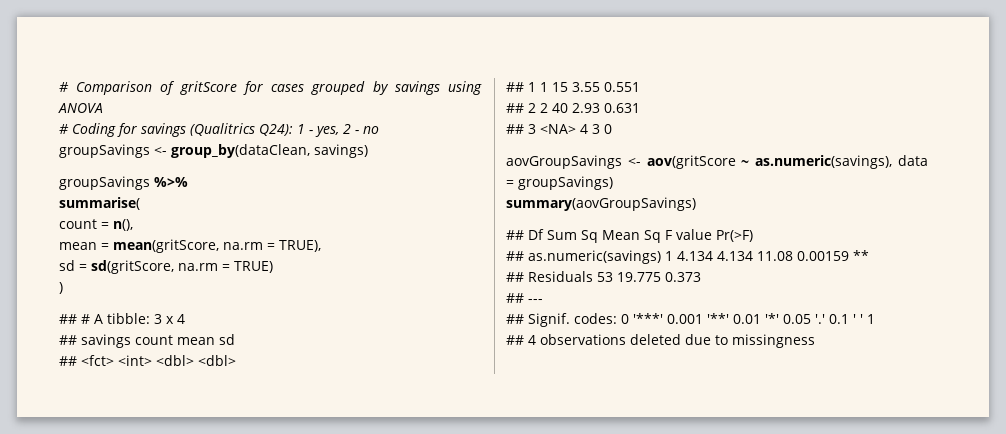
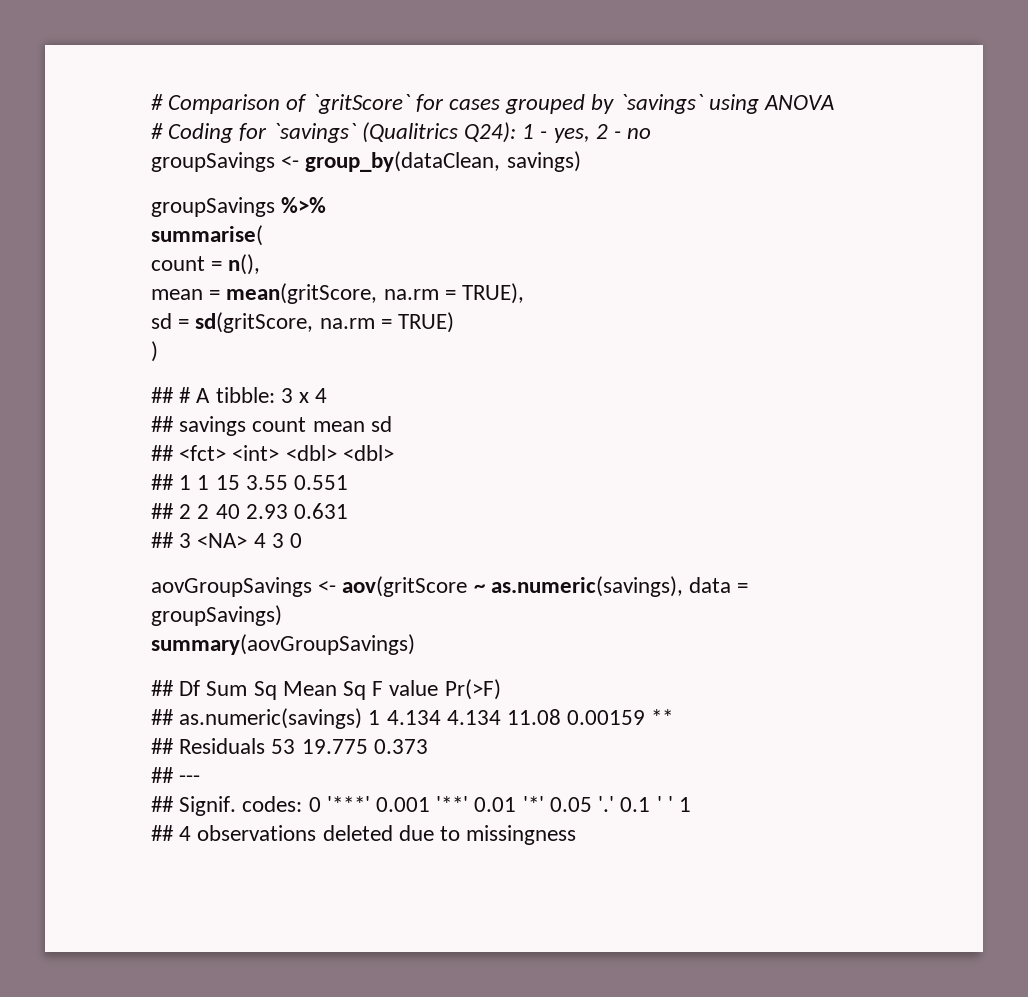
[179,81,237,95] gritScore -> [311,94,411,114] `gritScore`
[394,81,440,95] savings -> [619,94,704,114] `savings`
[141,123,186,137] savings -> [272,123,357,143] `savings`

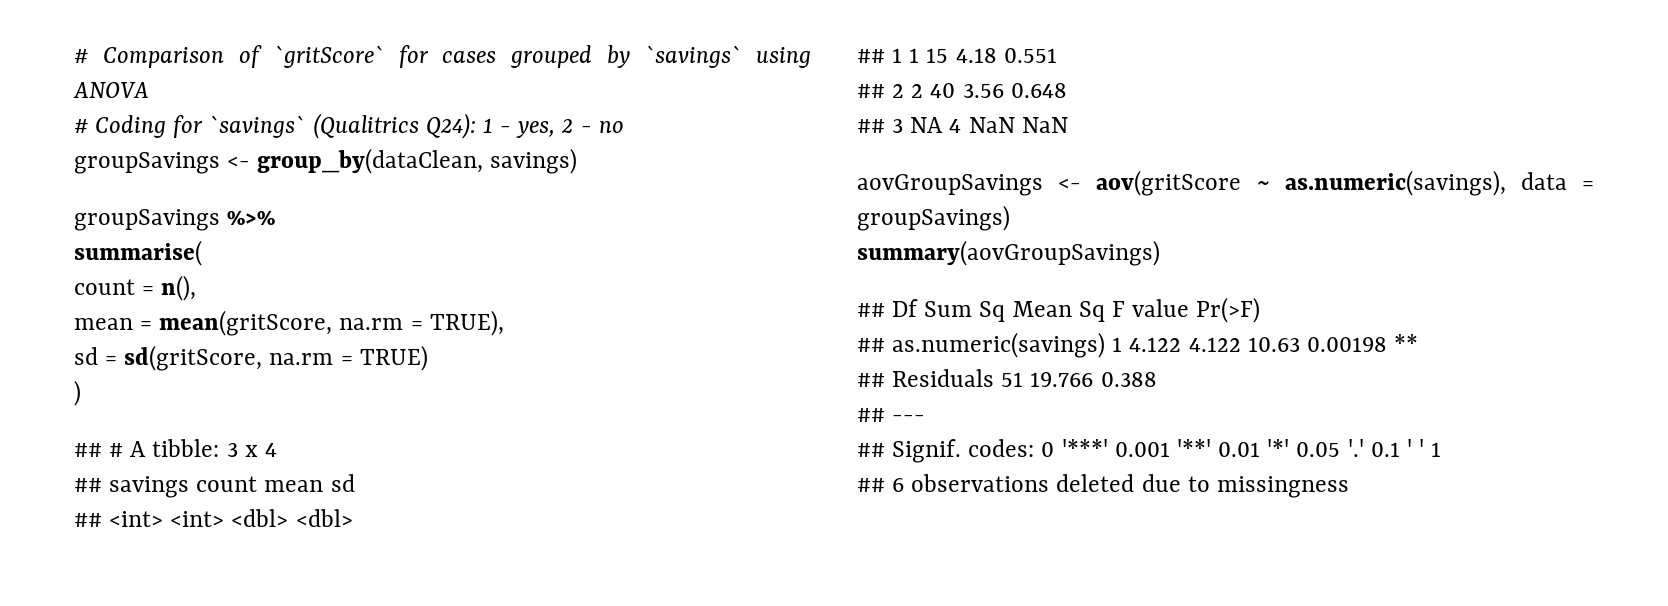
[179,445,227,461] <fct> -> [109,511,164,527] <int>
[245,475,288,490] 3.55 -> [955,48,997,63] 4.18
[245,503,349,519] 2.93 0.631 -> [962,83,1067,98] 3.56 0.648
[197,533,303,548] <NA> 4 3 0 -> [910,117,1068,133] NA 4 NaN NaN
[386,709,646,725] 4.134 4.134 11.08 0.00159 -> [1129,337,1387,352] 4.122 4.122 10.63 0.00198
[271,739,428,754] 53 19.775 0.373 -> [1001,372,1157,387] 51 19.766 0.388
[179,826,192,841] 4 -> [892,478,905,492] 6

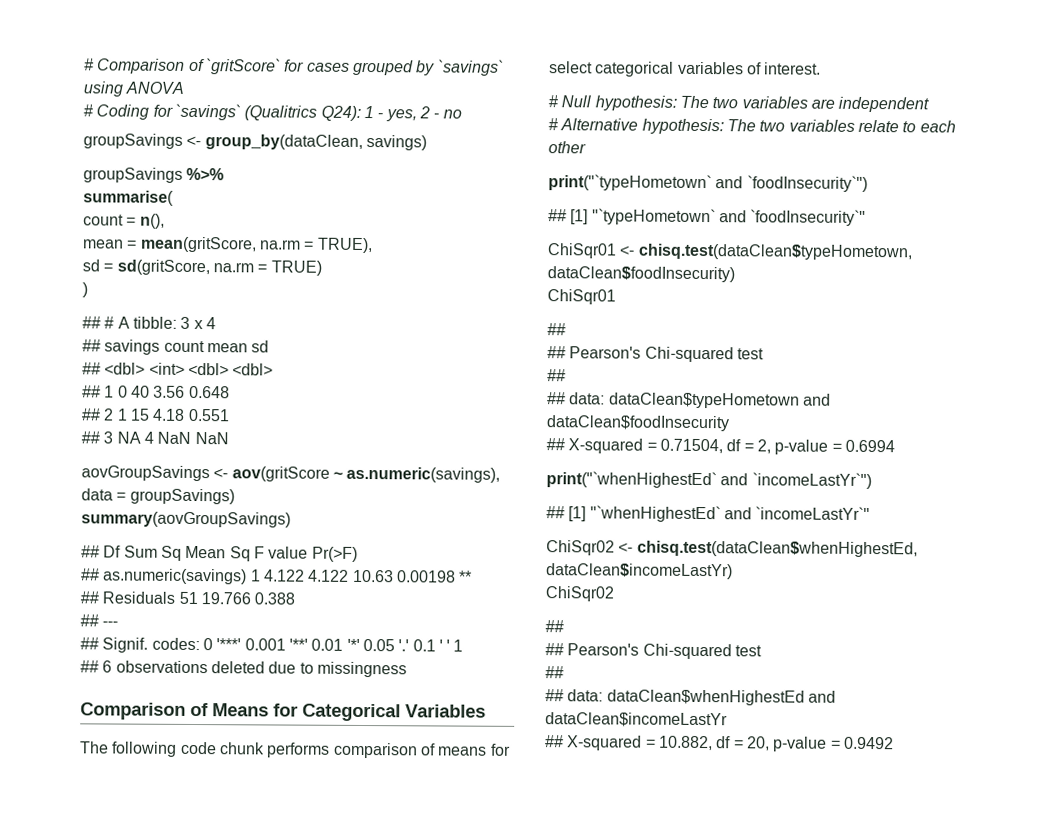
[109,511,164,527] <int> -> [104,362,146,375] <dbl>
[909,48,1057,63] [857,83,1067,98] 1 15 4.18 0.551 // ## 2 2 40 3.56 0.648 -> [117,385,230,399] [81,408,230,422] 0 40 3.56 0.648 // ## 2 1 15 4.18 0.551
(1349, 487) none -> [80,702,486,722] [79,741,511,759] [549,61,822,77] [548,95,930,113] [548,118,956,135] [548,141,586,154] [548,174,868,192] [548,208,867,226] [547,243,913,261] [547,266,735,283] [547,289,616,305] [547,323,566,336] [547,346,764,363] [547,369,566,382] [547,392,831,409] [546,415,730,432] [546,438,895,455] [546,471,872,490] [546,505,871,523] [546,540,918,558] [546,563,733,580] [545,586,614,602] [545,620,564,633] [545,643,762,660] [545,666,564,679] [545,689,836,706] [545,712,728,728] [545,735,894,752] // Comparison of Means for Categorical Variables // The following code chunk performs comparison of means for select categorical variables of interest. // # Null hypothesis: The two variables are independent // # Alternative hypothesis: The two variables relate to each other // print("`typeHometown` and `foodInsecurity`") // ## [1] "`typeHometown` and `foodInsecurity`" // ChiSqr01 <- chisq.test(dataClean$typeHometown, dataClean$foodInsecurity) // ChiSqr01 // ## // ## Pearson's Chi-squared test // ## // ## data: dataClean$typeHometown and dataClean$foodInsecurity // ## X-squared = 0.71504, df = 2, p-value = 0.6994 // print("`whenHighestEd` and `incomeLastYr`") // ## [1] "`whenHighestEd` and `incomeLastYr`" // ChiSqr02 <- chisq.test(dataClean$whenHighestEd, dataClean$incomeLastYr) // ChiSqr02 // ## // ## Pearson's Chi-squared test // ## // ## data: dataClean$whenHighestEd and dataClean$incomeLastYr // ## X-squared = 10.882, df = 20, p-value = 0.9492

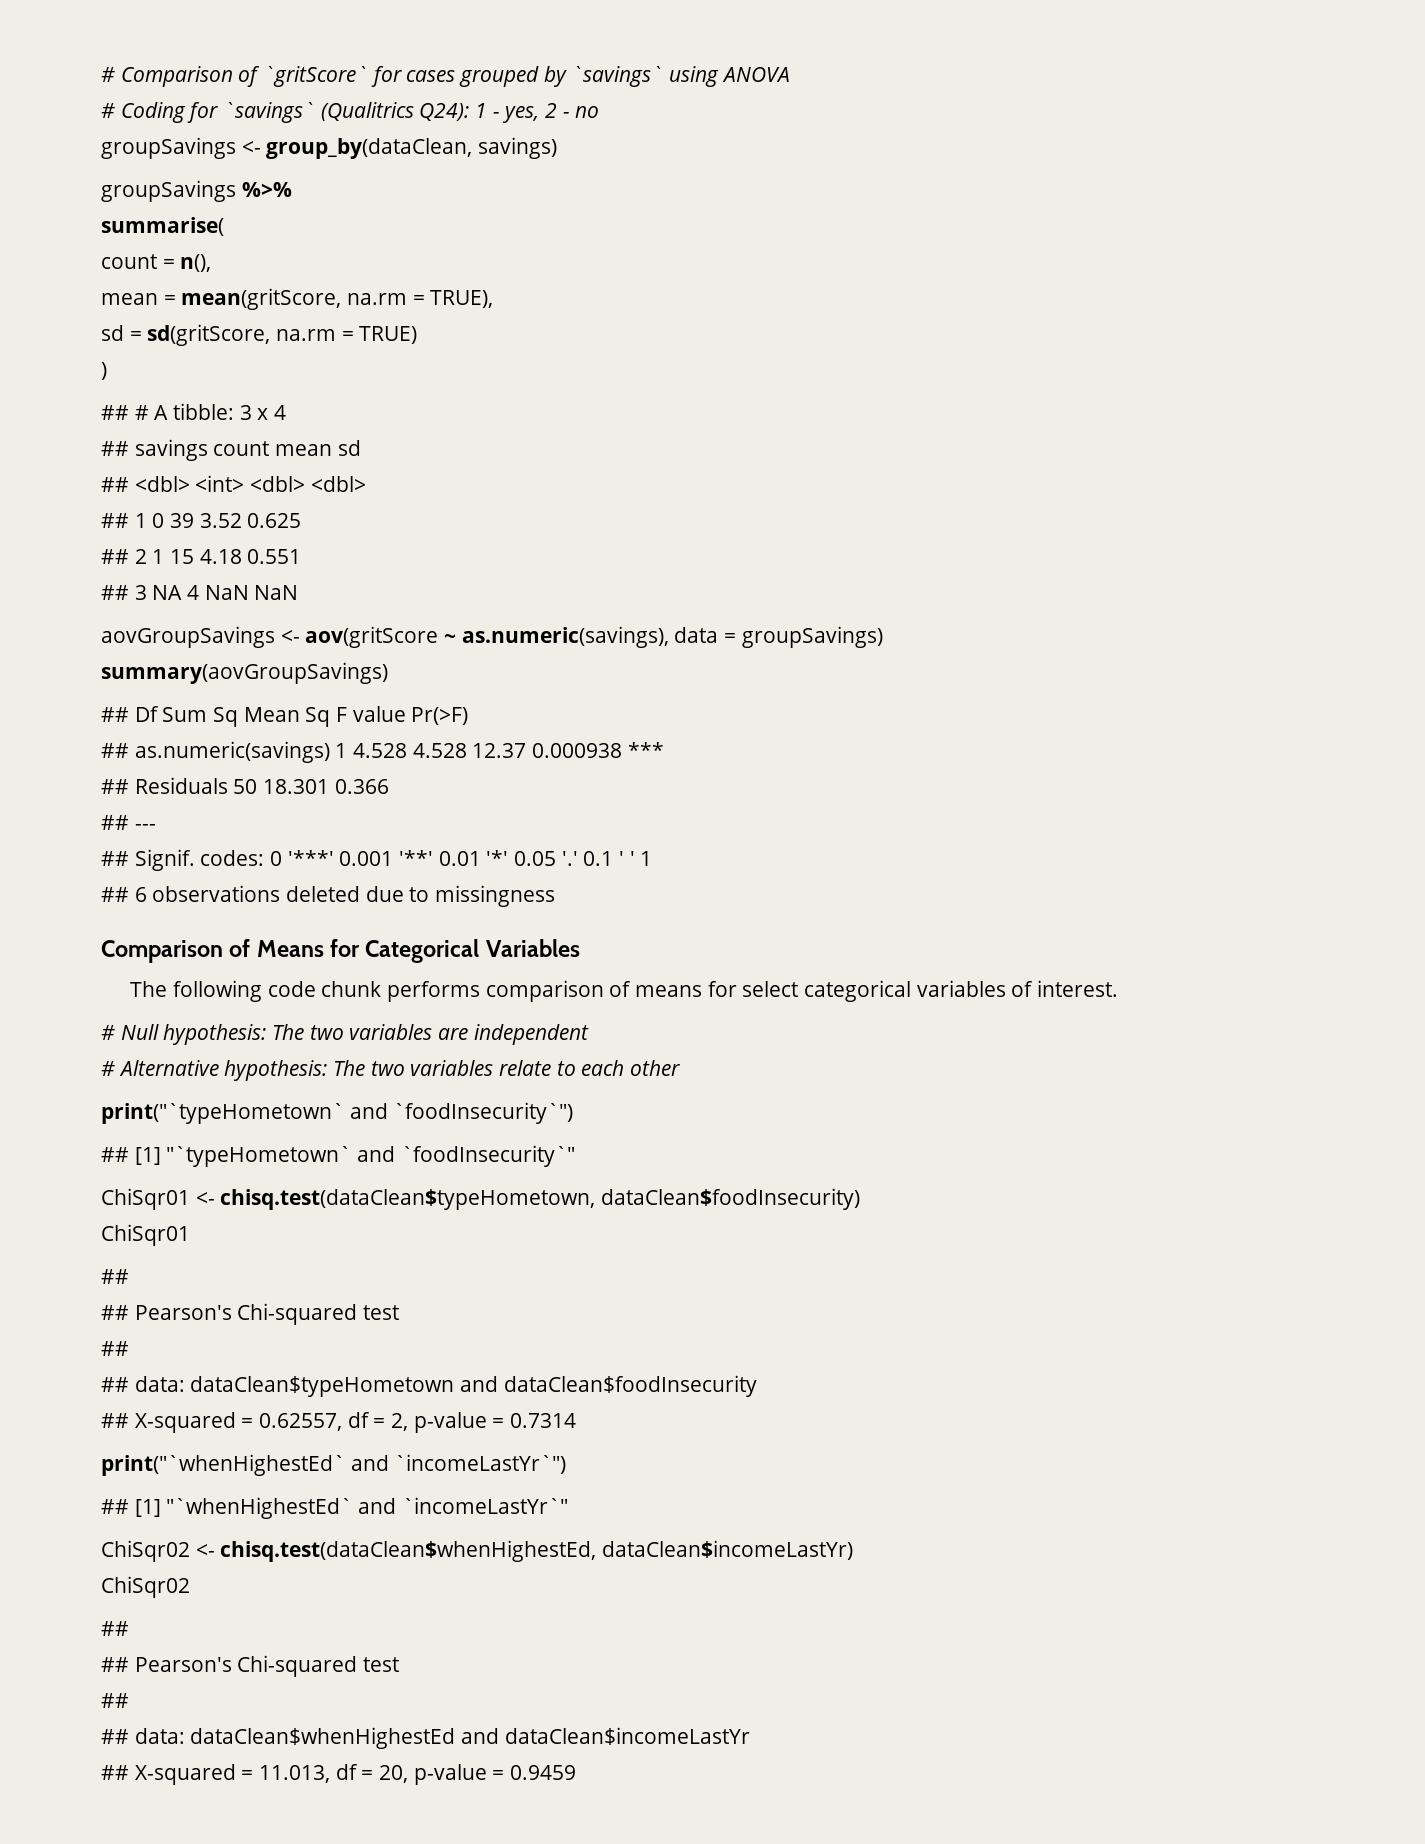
[130,385,230,399] 40 3.56 0.648 -> [170,513,302,528] 39 3.52 0.625
[263,569,473,583] 4.122 4.122 10.63 0.00198 ** -> [353,742,664,758] 4.528 4.528 12.37 0.000938 ***
[178,591,296,605] 51 19.766 0.388 -> [233,779,389,794] 50 18.301 0.366
[659,438,723,454] 0.71504, -> [259,1413,343,1431] 0.62557,
[844,439,895,453] 0.6994 -> [510,1413,577,1428] 0.7314
[658,735,713,751] 10.882, -> [259,1765,331,1783] 11.013,
[843,736,894,750] 0.9492 -> [510,1765,577,1780] 0.9459

